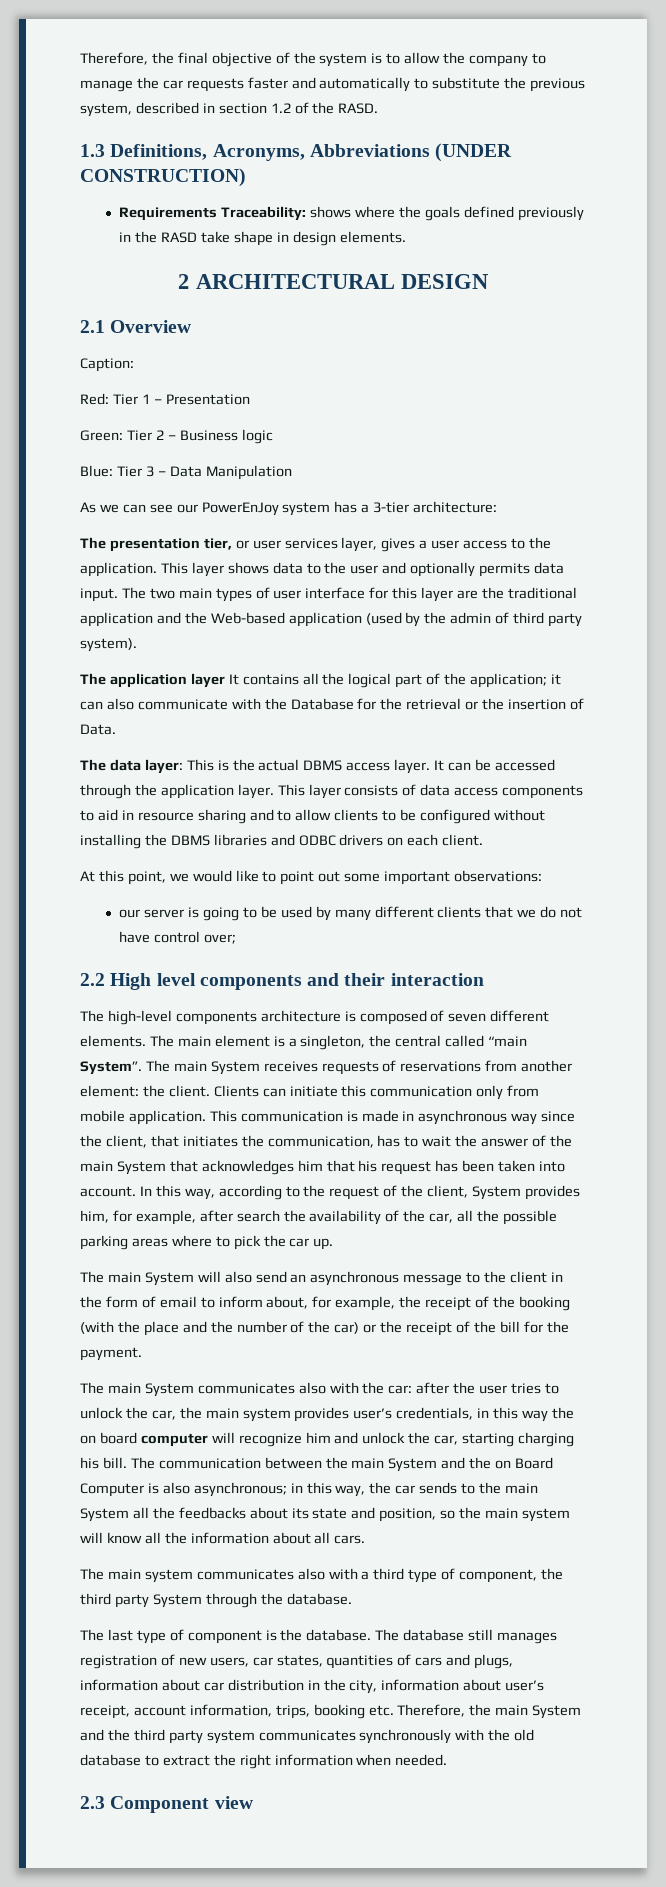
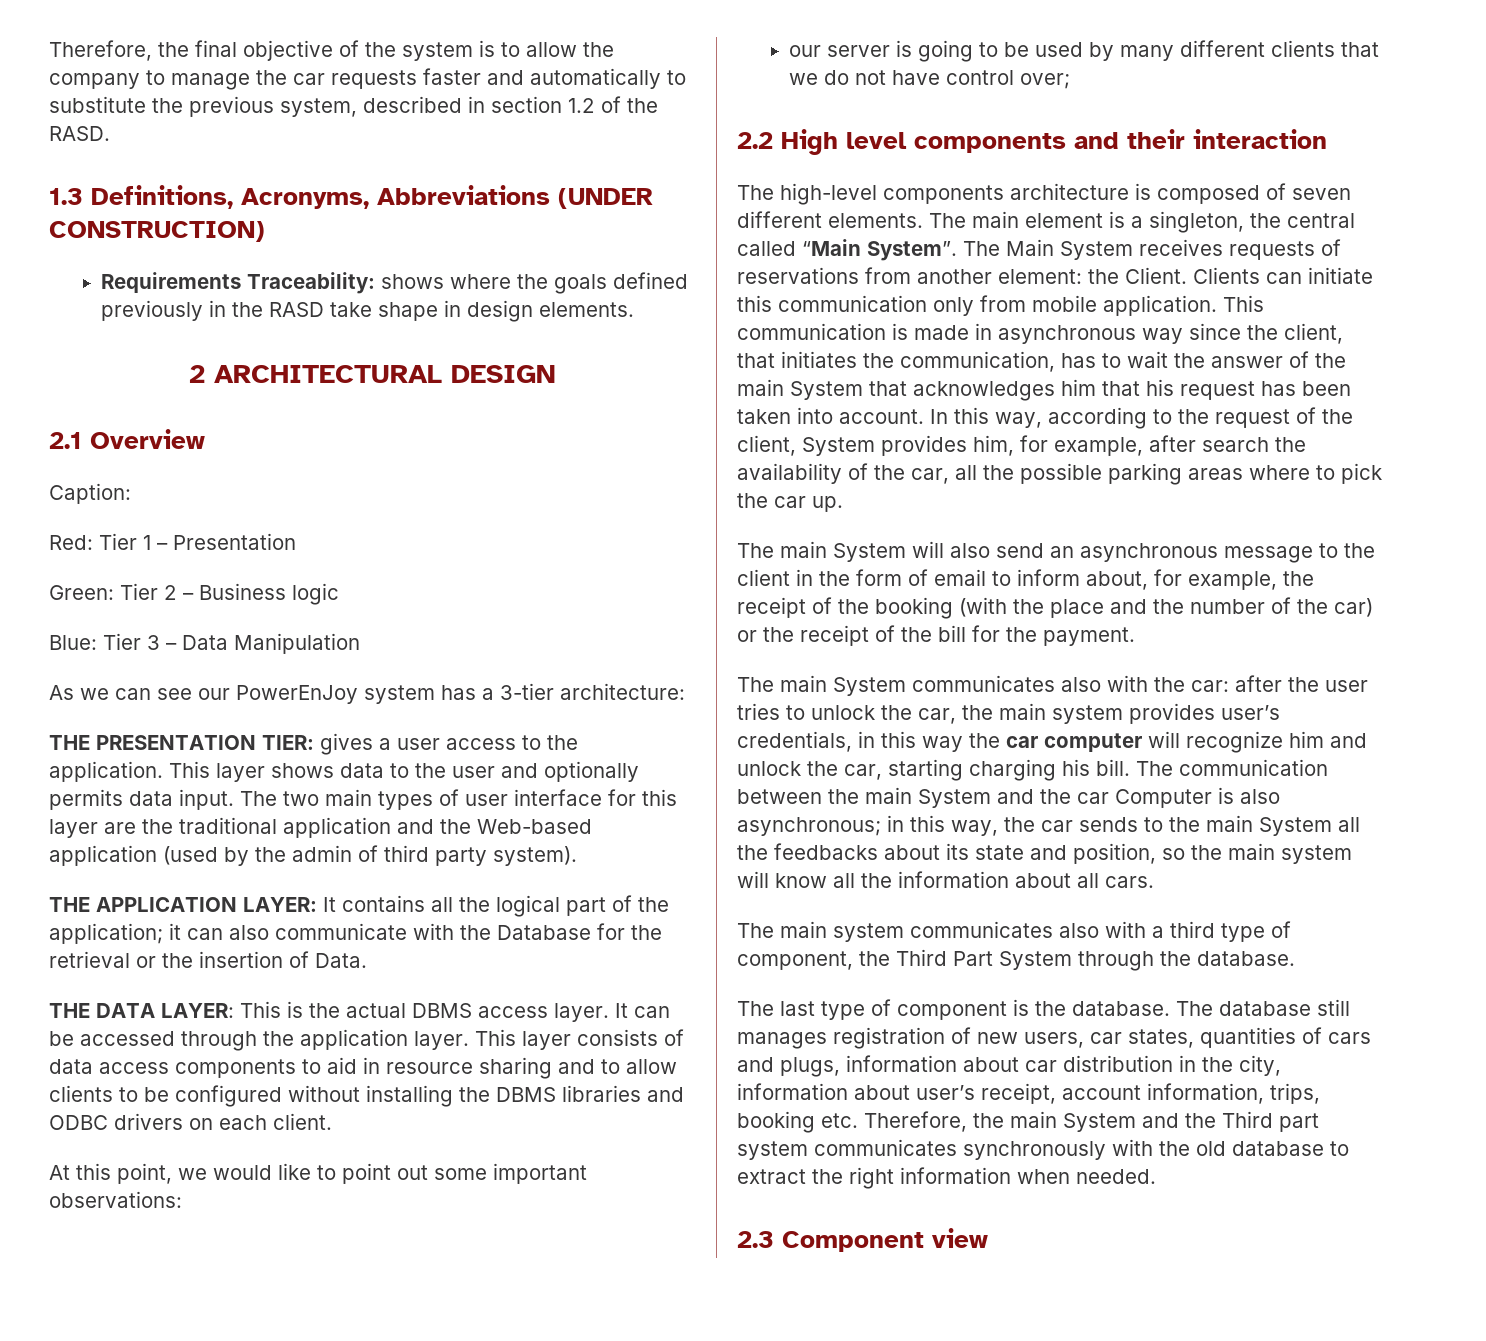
[80,537,378,552] The presentation tier, or user services layer, -> [49,735,314,750] THE PRESENTATION TIER:
[80,673,225,688] The application layer -> [49,897,317,912] THE APPLICATION LAYER:
[80,759,183,774] The data layer: -> [49,1003,234,1018] THE DATA LAYER:
[488,1036,528,1047] “main -> [802,239,861,256] “Main
[173,1061,207,1072] main -> [1006,239,1054,256] Main
[168,1085,210,1097] client. -> [1125,267,1187,284] Client.
[80,1432,137,1444] on board -> [1006,736,1038,748] car
[495,1457,554,1469] on Board -> [1077,792,1109,804] car
[80,1593,149,1608] third party -> [896,949,993,966] Third Part
[133,1729,203,1744] third party -> [1222,1111,1319,1132] Third part

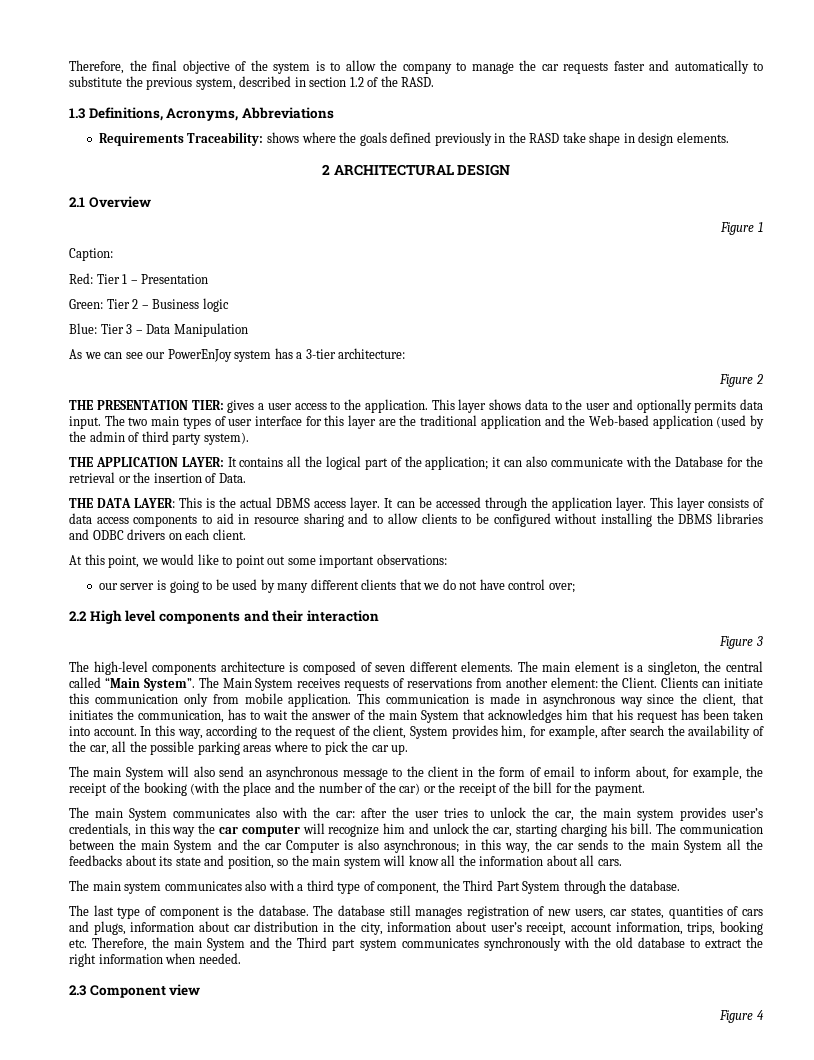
[558,188,653,209] [49,221,265,242] (UNDER CONSTRUCTION) -> (334, 113) none
(205, 439) none -> [720,222,763,235] // Figure 1
(685, 691) none -> [719,374,763,387] // Figure 2
(1327, 139) none -> [719,636,763,649] // Figure 3
(988, 1238) none -> [719,1010,764,1023] // Figure 4

